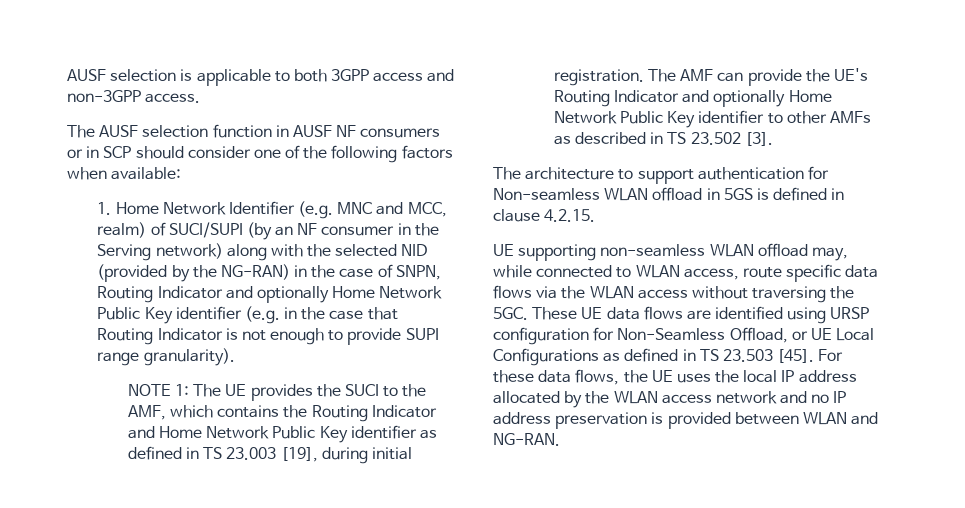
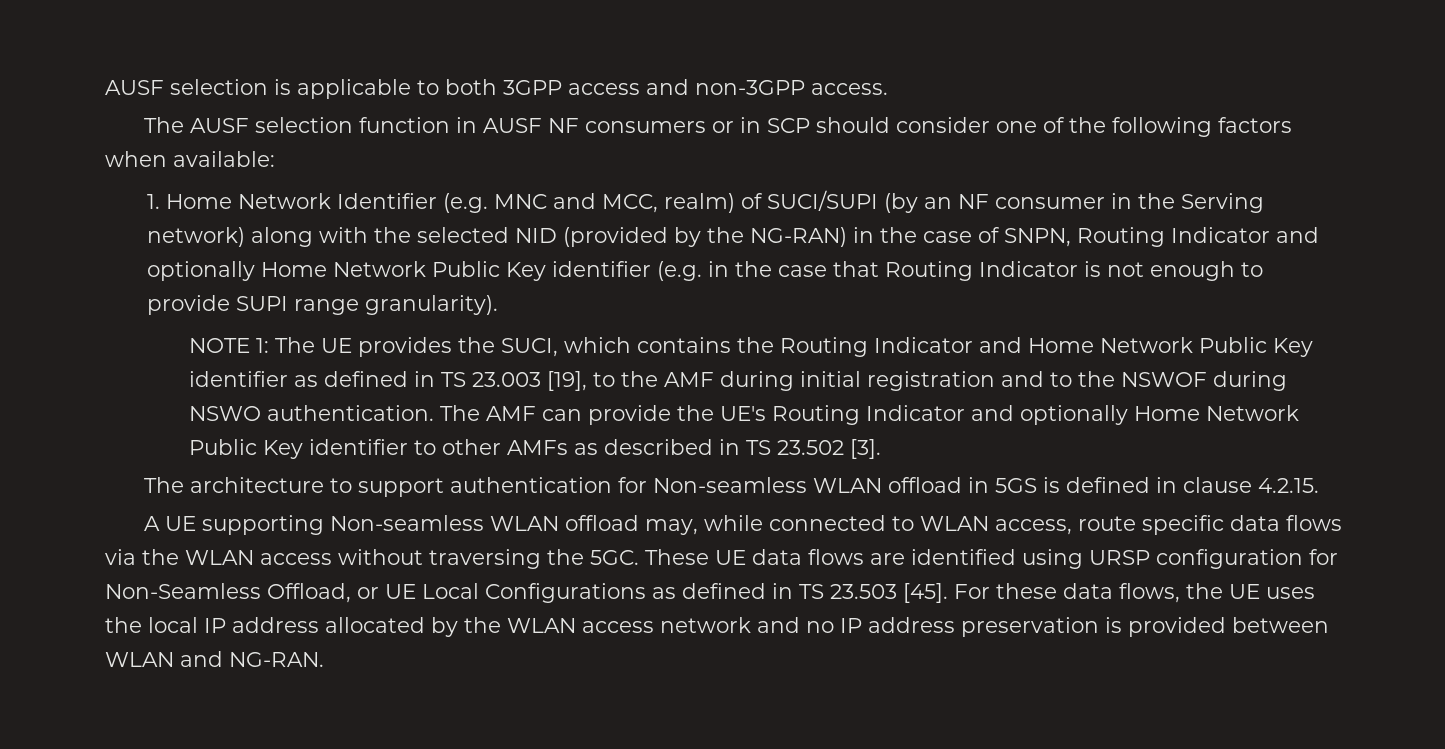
[344,384,427,397] [127,405,166,420] SUCI to the AMF, -> [500,338,558,357] SUCI,
[321,447,412,464] [553,69,644,86] during initial registration. -> [592,371,1287,391] [188,405,434,421] to the AMF during initial registration and to the NSWOF during NSWO authentication.
(596, 215) none -> [143,516,160,531] A
[600,244,706,257] non-seamless -> [329,515,484,531] Non-seamless

